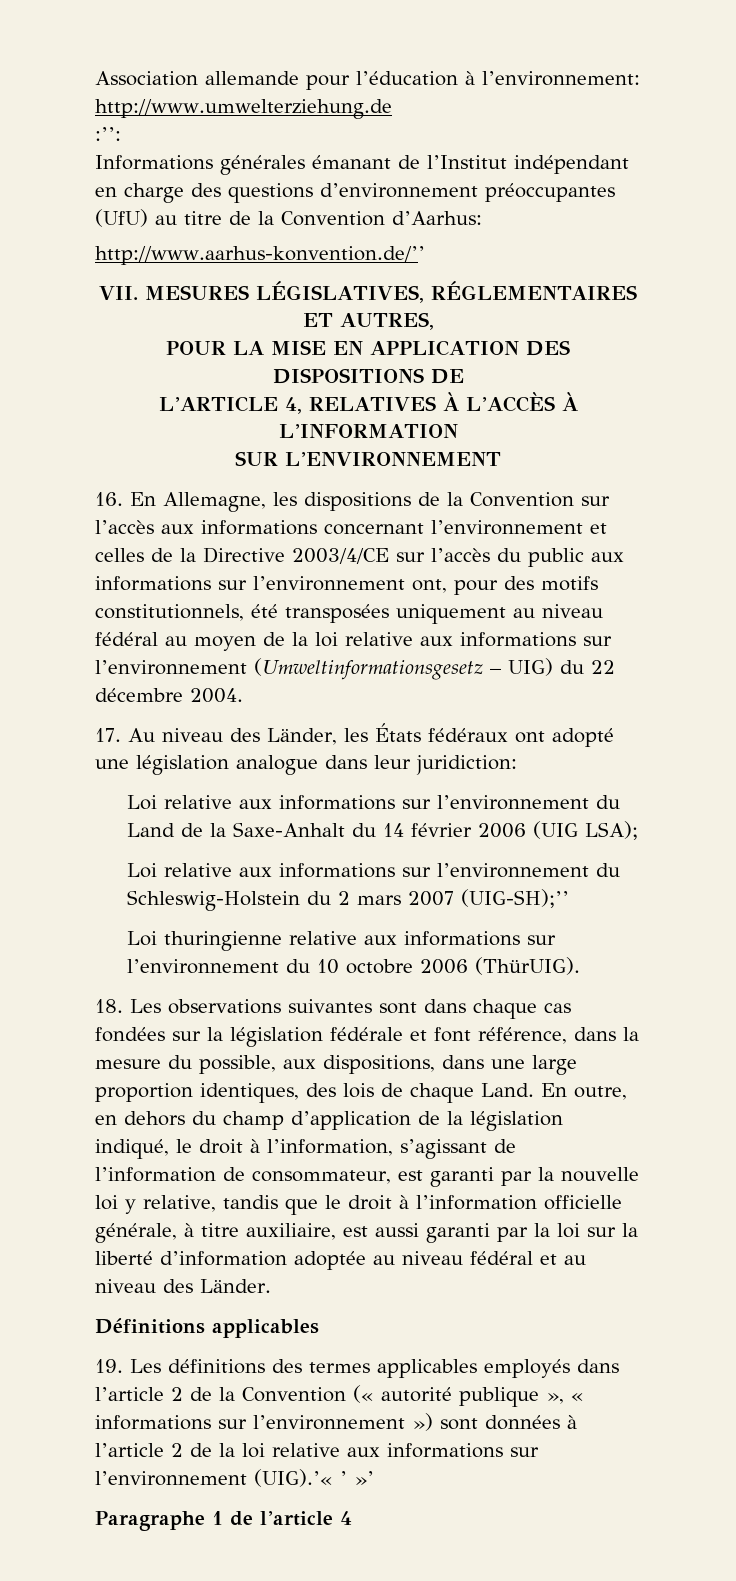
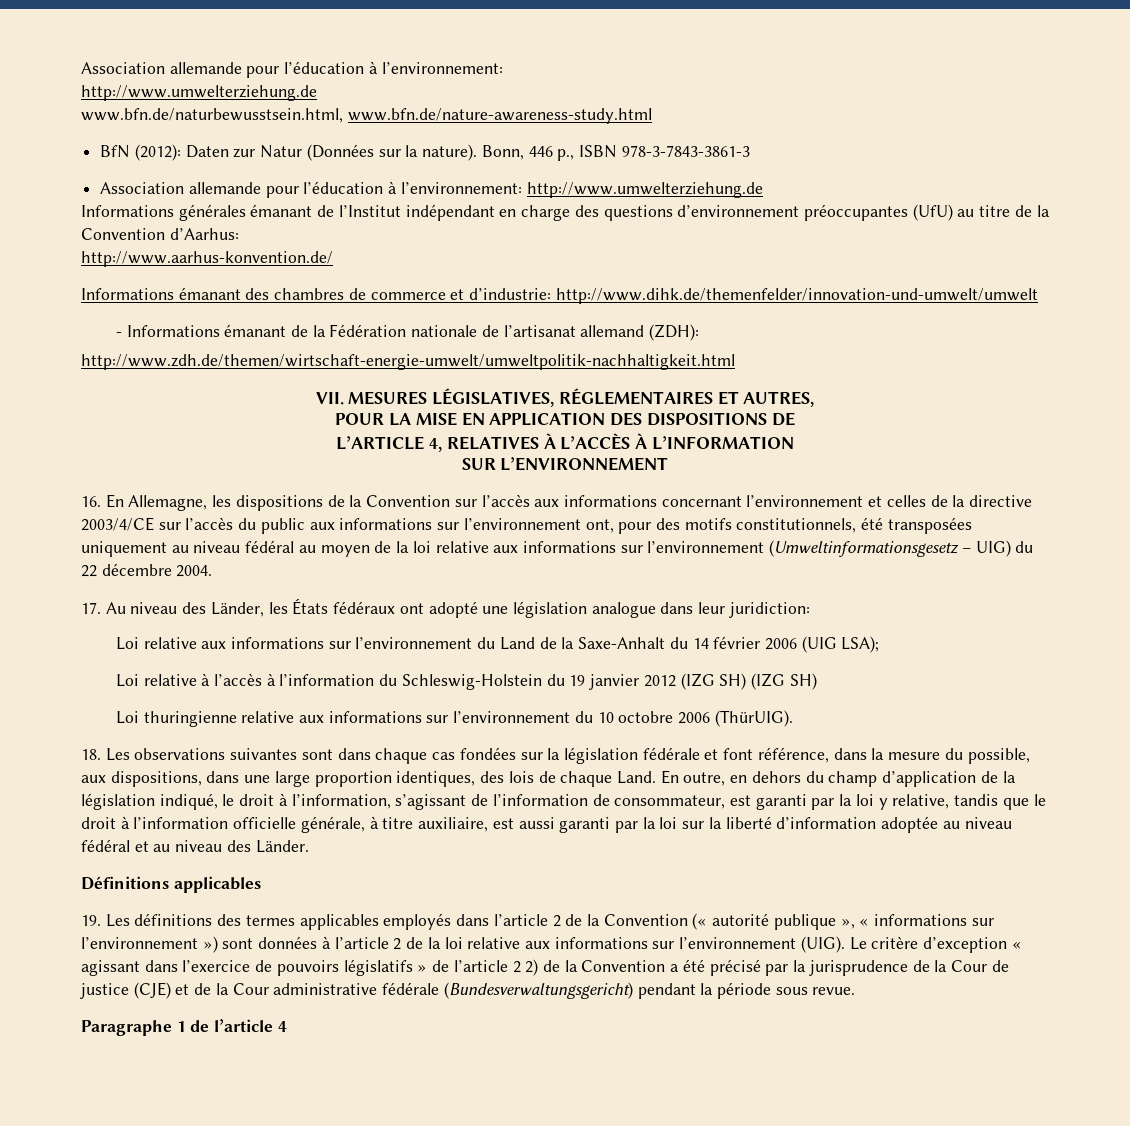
[95,71,640,90] [95,99,392,119] [95,127,121,141] Association allemande pour l’éducation à l’environnement: http://www.umwelterziehung.de // :’’: -> [81,61,503,78] [81,85,317,101] [81,108,652,124] [100,144,750,161] [100,181,763,198] Association allemande pour l’éducation à l’environnement: // http://www.umwelterziehung.de // www.bfn.de/naturbewusstsein.html, www.bfn.de/nature-awareness-study.html // BfN (2012): Daten zur Natur (Données sur la nature). Bonn, 446 p., ISBN 978-3-7843-3861-3 // Association allemande pour l’éducation à l’environnement: http://www.umwelterziehung.de
[95,246,425,265] http://www.aarhus-konvention.de/’’ -> [81,251,333,267] [81,287,1038,304] [115,324,700,341] [81,354,735,370] http://www.aarhus-konvention.de/ // Informations émanant des chambres de commerce et d’industrie: http://www.dihk.de/themenfelder/innovation-und-umwelt/umwelt // - Informations émanant de la Fédération nationale de l’artisanat allemand (ZDH): // http://www.zdh.de/themen/wirtschaft-energie-umwelt/umweltpolitik-nachhaltigkeit.html
[203,547,285,563] Directive -> [969,495,1033,507] directive
[239,863,621,878] [127,889,570,911] aux informations sur l’environnement du Schleswig-Holstein du 2 mars 2007 (UIG-SH);’’ -> [201,673,817,690] à l’accès à l’information du Schleswig-Holstein du 19 janvier 2012 (IZG SH) (IZG SH)
[560,1167,639,1182] nouvelle -> (853, 800) none
[254,1469,374,1487] (UIG).’« ’ »’ -> [800,936,1022,953] [81,959,1009,976] [80,982,856,999] (UIG). Le critère d’exception « agissant dans l’exercice de pouvoirs législatifs » de l’article 2 2) de la Convention a été précisé par la jurisprudence de la Cour de justice (CJE) et de la Cour administrative fédérale (Bundesverwaltungsgericht) pendant la période sous revue.

